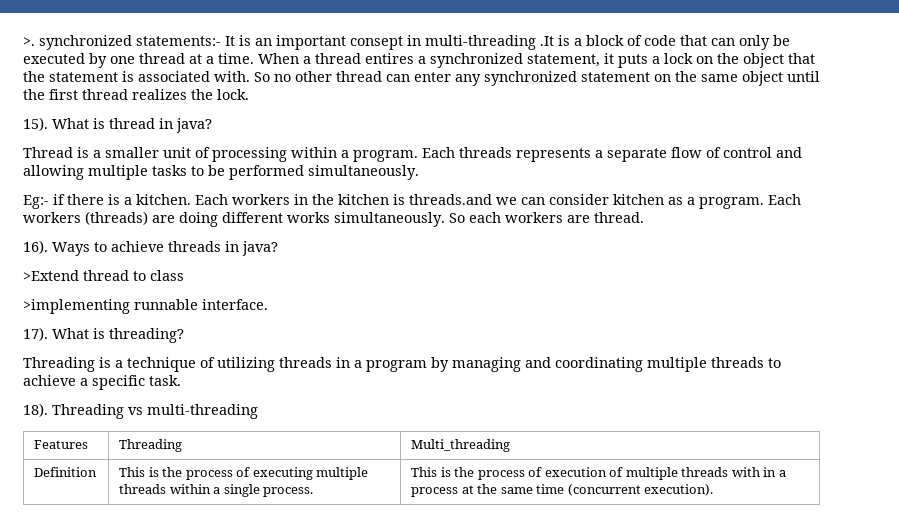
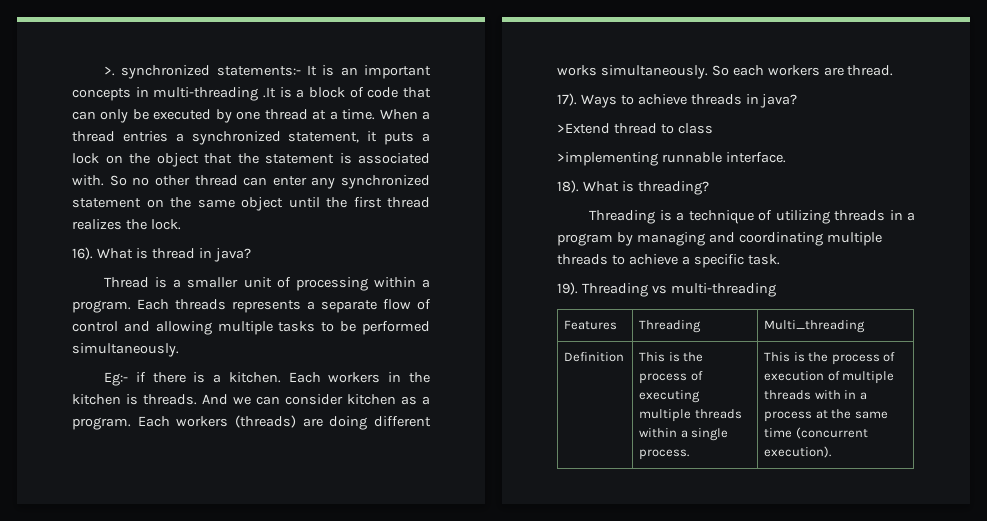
[350,36,403,50] consept -> [72,88,131,101] concepts
[365,53,414,64] entires -> [122,131,168,142] entries
[23,117,48,131] 15). -> [72,247,93,260] 16).
[409,194,492,205] threads.and -> [143,394,228,405] threads. And
[23,240,48,254] 16). -> [557,93,577,106] 17).
[23,327,48,341] 17). -> [557,180,579,193] 18).
[23,403,48,417] 18). -> [557,282,578,295] 19).

